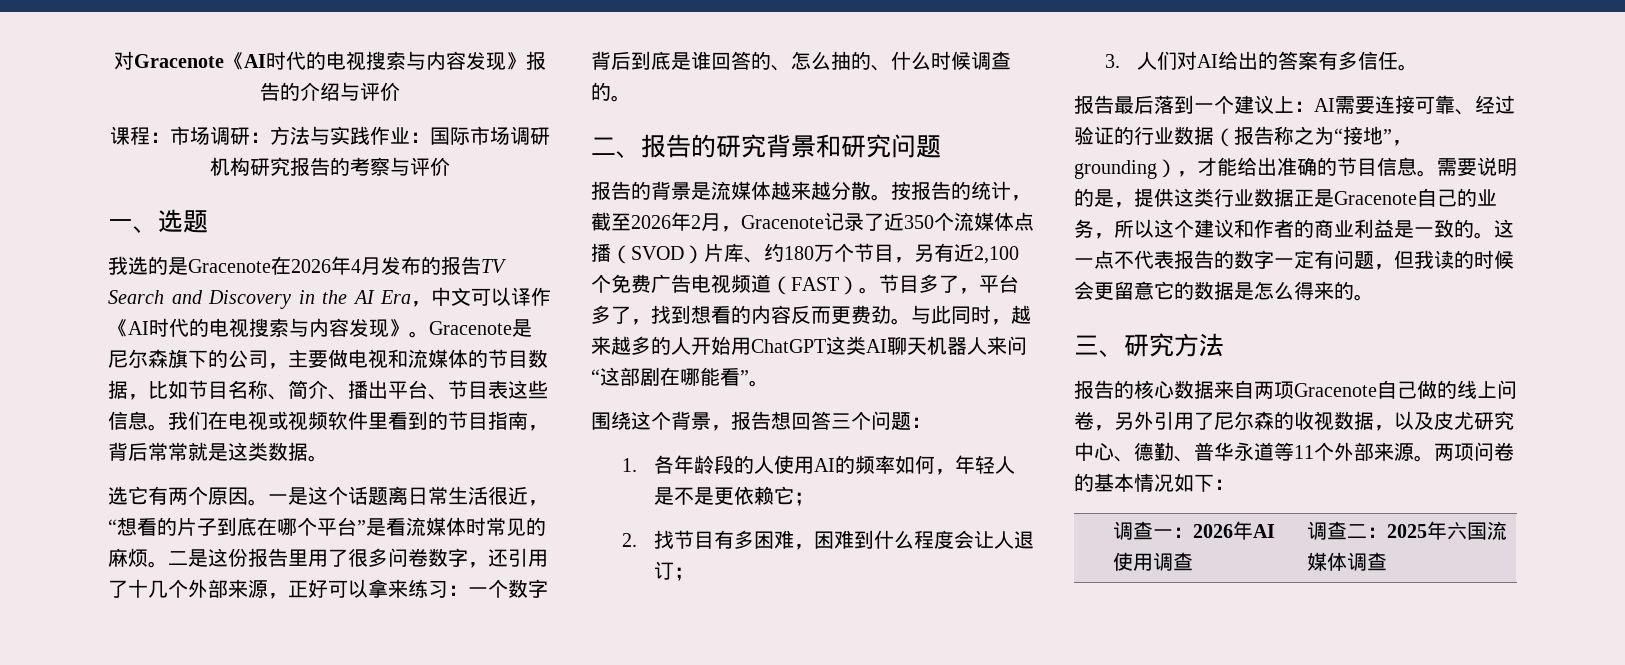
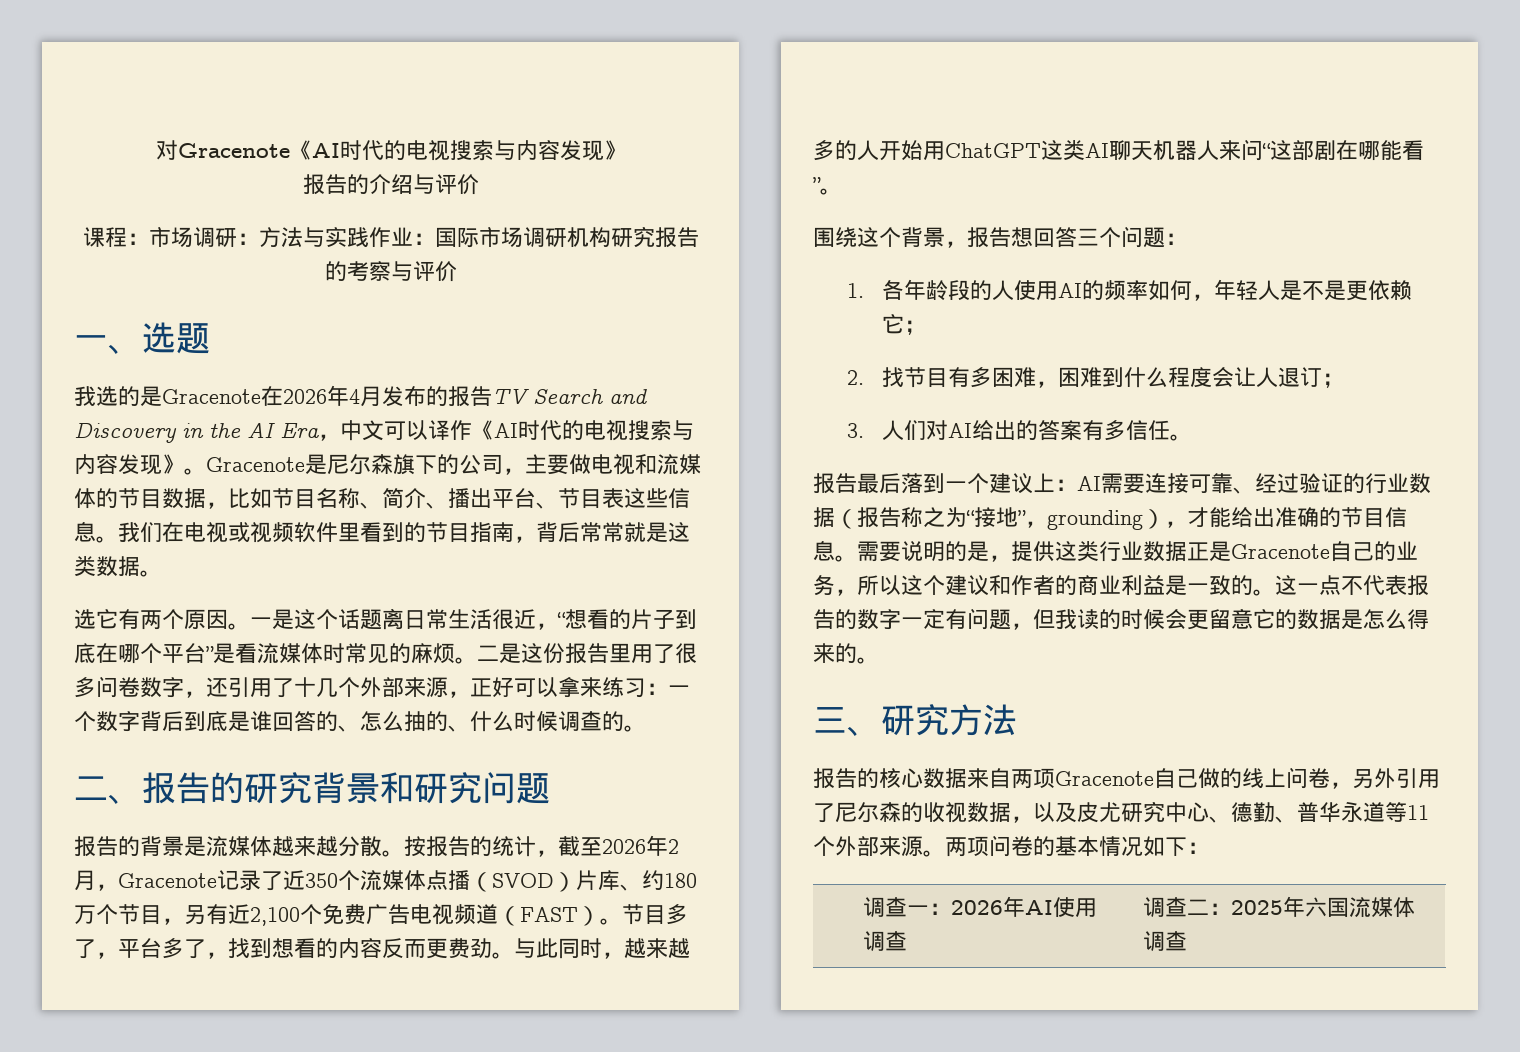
(526, 61) none -> (626, 150) //

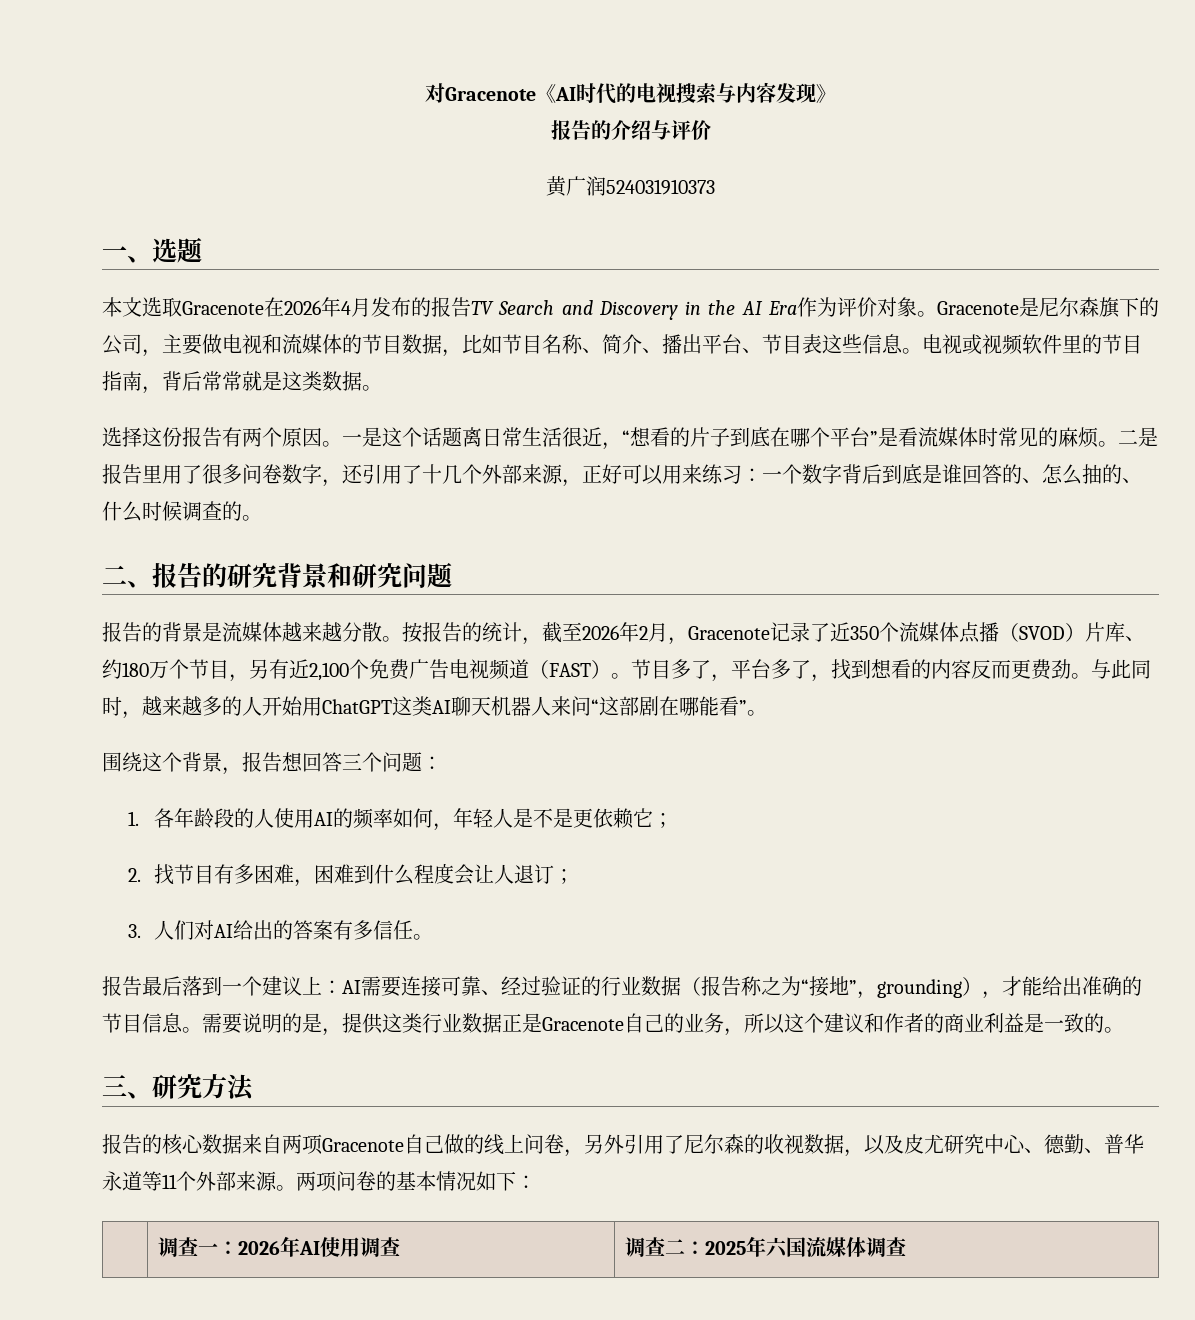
[82,226,699,248] [324,261,457,282] 课程：市场调研：方法与实践作业：国际市场调研机构研究报告的考察与评价 -> [546,176,715,197] 黄广润524031910373
[74,386,162,406] 我选的是 -> [102,297,182,317] 本文选取
[318,420,694,441] [74,454,184,475] ，中文可以译作《AI时代的电视搜索与内容发现》 -> [797,297,918,317] 作为评价对象
[118,522,184,542] 我们在 -> (922, 351) none
[360,522,404,542] 看到 -> (1082, 344) none
[96,609,118,629] 它 -> [122,427,222,447] 择这份报告
[521,643,565,663] 这份 -> (1158, 437) none
[558,677,580,697] 拿 -> [662,465,682,484] 用
[1275,575,1429,596] [813,608,1429,630] [813,643,879,664] 这一点不代表报告的数字一定有问题，但我读的时候会更留意它的数据是怎么得来的。 -> (1124, 1030) none

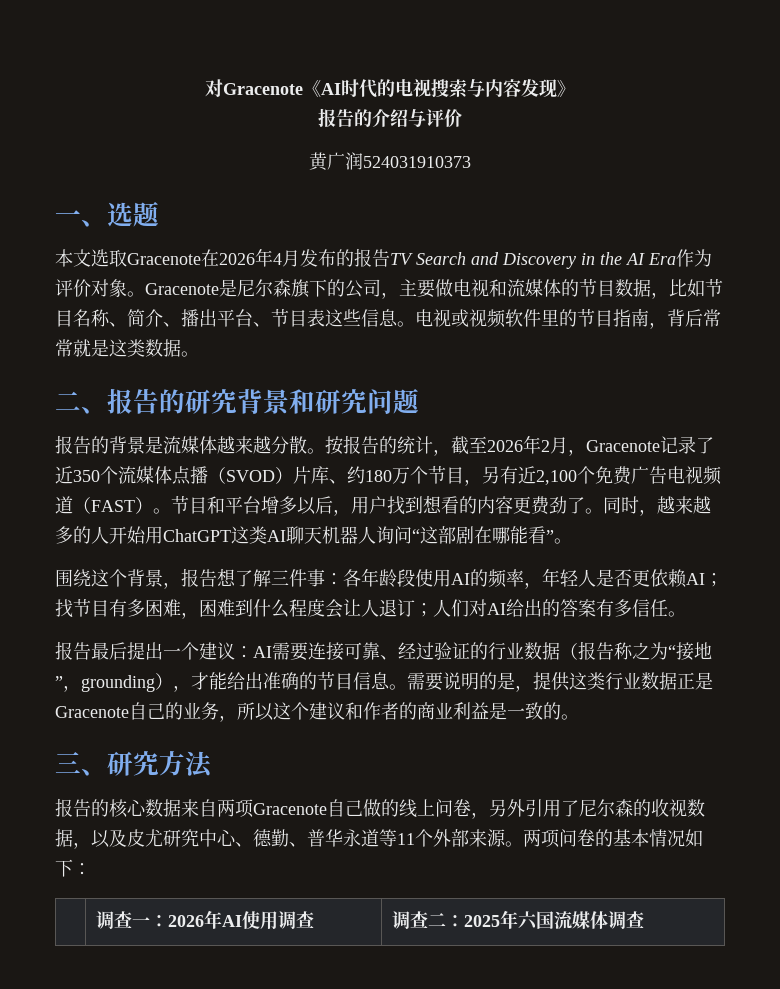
[102,427,1158,450] [102,464,1142,487] [102,501,262,522] // 选择这份报告有两个原因。一是这个话题离日常生活很近，“想看的片子到底在哪个平台”是看流媒体时常见的麻烦。二是报告里用了很多问卷数字，还引用了十几个外部来源，正好可以用来练习：一个数字背后到底是谁回答的、怎么抽的、什么时候调查的。 -> (199, 354) none
[671,659,1131,682] 多了，平台多了，找到想看的内容反而更费劲。与此 -> [207,495,603,516] 和平台增多以后，用户找到想看的内容更费劲了。
[551,696,571,716] 来 -> [376,526,394,544] 询
[302,752,442,772] [127,811,139,826] 回答三个问题： // 1. -> [235,569,343,587] 了解三件事：
[233,808,274,828] 的人 -> (415, 578) none
[392,808,433,828] 如何 -> (524, 578) none
[532,808,673,829] [127,868,141,882] 不是更依赖它； // 2. -> [614,569,723,588] 否更依赖AI；
[127,924,141,938] // 3. -> (433, 610) none
[182,976,222,996] 落到 -> [127,642,163,660] 提出
[302,976,322,995] 上 -> (235, 651) none

